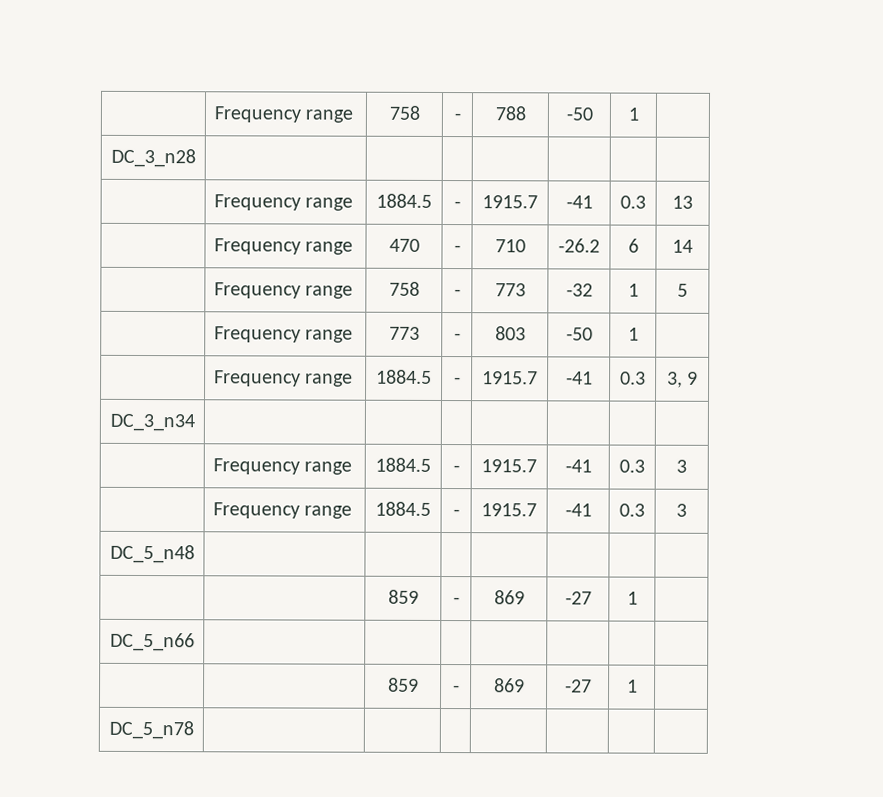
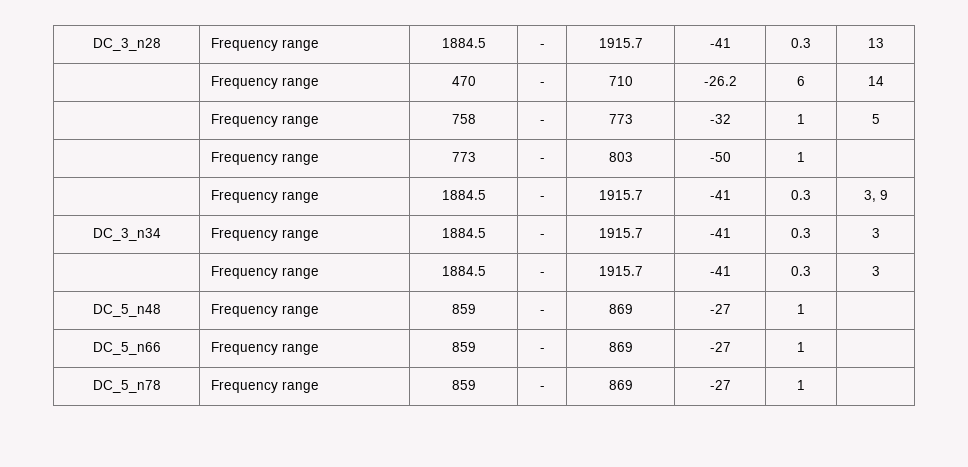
[213,106,354,123] [388,105,420,120] [453,113,461,121] [494,106,526,121] [565,107,593,121] [627,107,639,121] | Frequency range | 758 | - | 788 | -50 | 1 | // -> (92, 44) none
(196, 158) | | | | | | // | -> (161, 44) none
(195, 422) | | | | | | // | -> (161, 234) none
(195, 554) | | | | | | // | -> [210,304,319,317] Frequency range
(195, 642) | | | | | | // | -> [210,342,319,355] Frequency range
(194, 730) | | | | | -> [210,380,319,393] [451,380,476,390] [539,386,545,390] [608,380,633,390] [709,380,731,390] [797,380,805,390] Frequency range | 859 | - | 869 | -27 | 1

